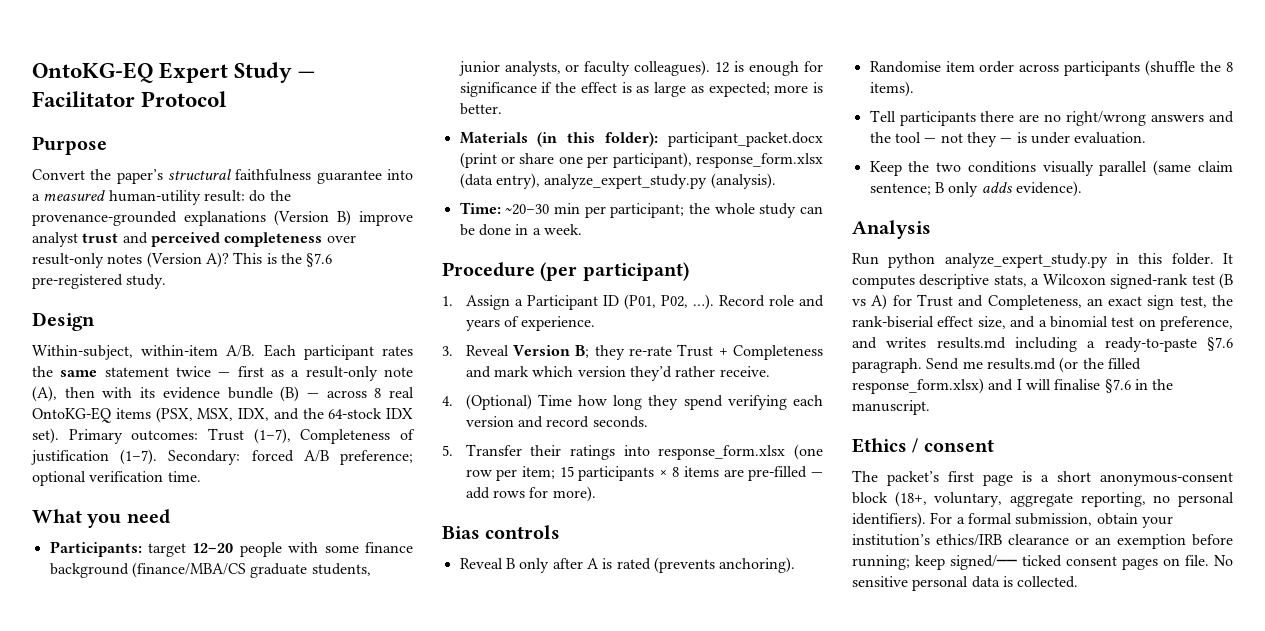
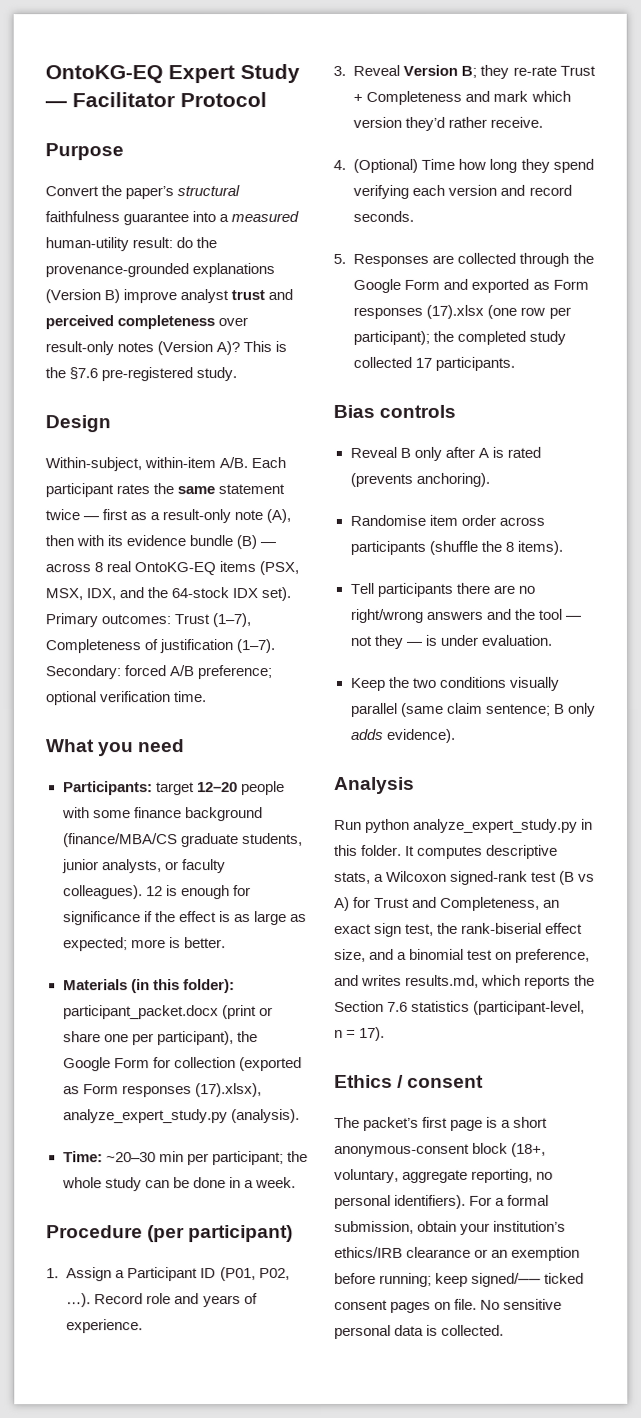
[696,153,823,168] [459,173,540,189] response_form.xlsx (data entry), -> [236,1031,258,1043] [62,1057,302,1072] [62,1083,262,1098] the Google Form for collection (exported as Form responses (17).xlsx),
[465,444,823,460] [465,466,823,481] [465,486,596,502] Transfer their ratings into response_form.xlsx (one row per item; 15 participants × 8 items are pre-filled — add rows for more). -> [353,252,594,267] [353,278,589,293] [353,304,571,319] [353,330,567,345] [353,356,516,371] Responses are collected through the Google Form and exported as Form responses (17).xlsx (one row per participant); the completed study collected 17 participants.
[936,337,1233,352] [852,357,1141,373] [852,378,1174,394] [852,400,930,415] results.md including a ready-to-paste §7.6 paragraph. Send me results.md (or the filled response_form.xlsx) and I will finalise §7.6 in the manuscript. -> [405,974,596,989] [334,1000,586,1015] [334,1026,386,1041] results.md, which reports the Section 7.6 statistics (participant-level, n = 17).

